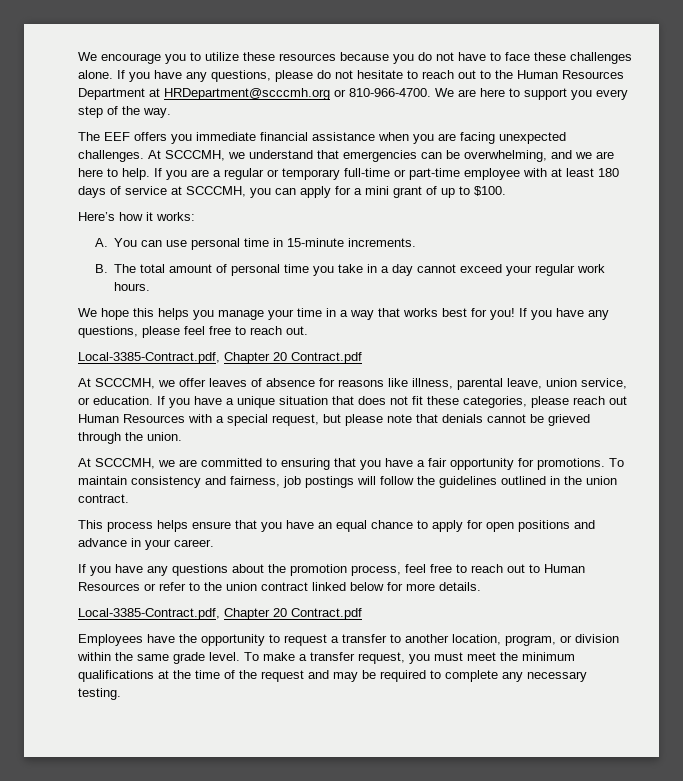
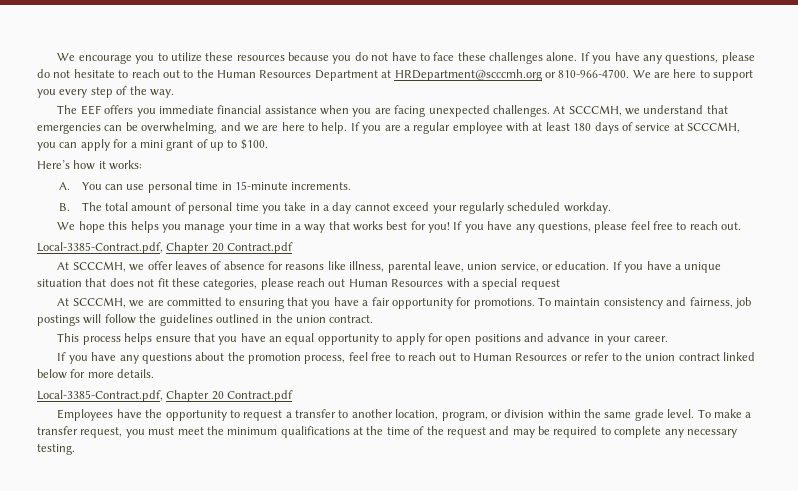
[267,168,460,180] or temporary full-time or part-time -> (451, 128) none
[535,264,606,276] [114,282,151,291] regular work hours. -> [458,202,611,214] regularly scheduled workday.
[272,414,590,426] [78,432,182,444] request, but please note that denials cannot be grieved through the union. -> [520,279,560,290] request
[371,520,413,529] chance -> [317,334,379,345] opportunity

